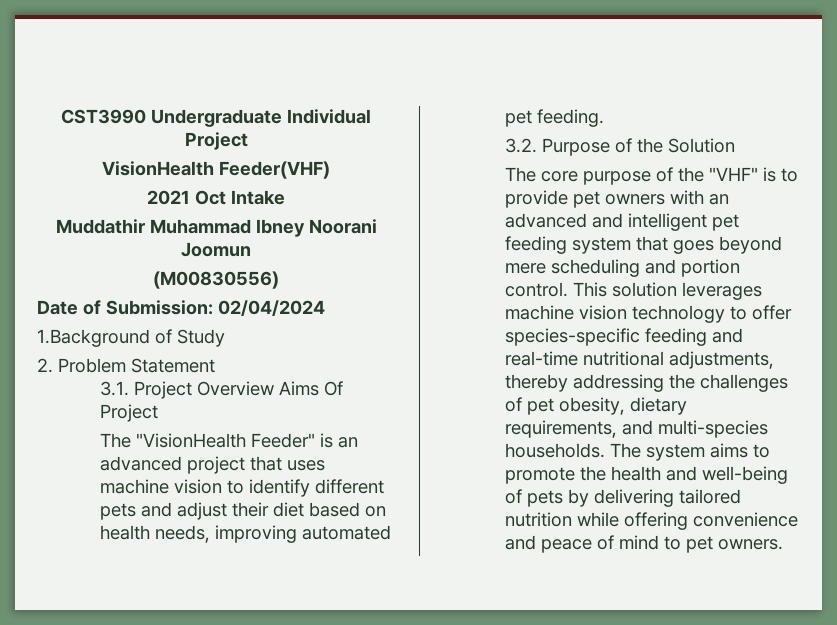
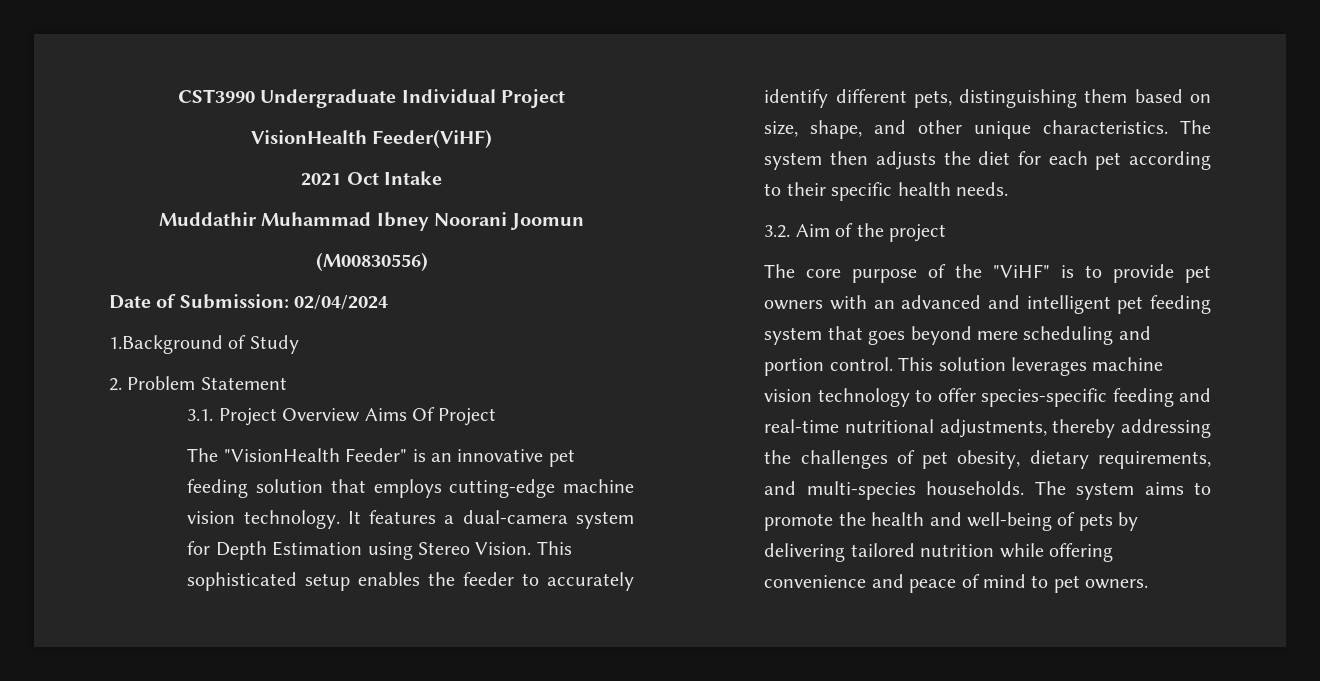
[219,161,330,179] Feeder(VHF) -> [372,129,493,149] Feeder(ViHF)
[99,456,325,474] [99,479,384,497] [99,502,386,520] [99,525,391,543] [504,109,604,127] advanced project that uses machine vision to identify different pets and adjust their diet based on health needs, improving automated pet feeding. -> [457,449,575,467] [187,479,634,498] [187,510,634,529] [187,541,572,560] [187,572,634,591] [764,89,1211,108] [764,120,1211,139] [764,151,1211,170] [764,182,1009,201] innovative pet feeding solution that employs cutting-edge machine vision technology. It features a dual-camera system for Depth Estimation using Stereo Vision. This sophisticated setup enables the feeder to accurately identify different pets, distinguishing them based on size, shape, and other unique characteristics. The system then adjusts the diet for each pet according to their specific health needs.
[541,138,735,156] Purpose of the Solution -> [795,223,947,242] Aim of the project
[708,167,758,181] "VHF" -> [993,264,1051,278] "ViHF"

